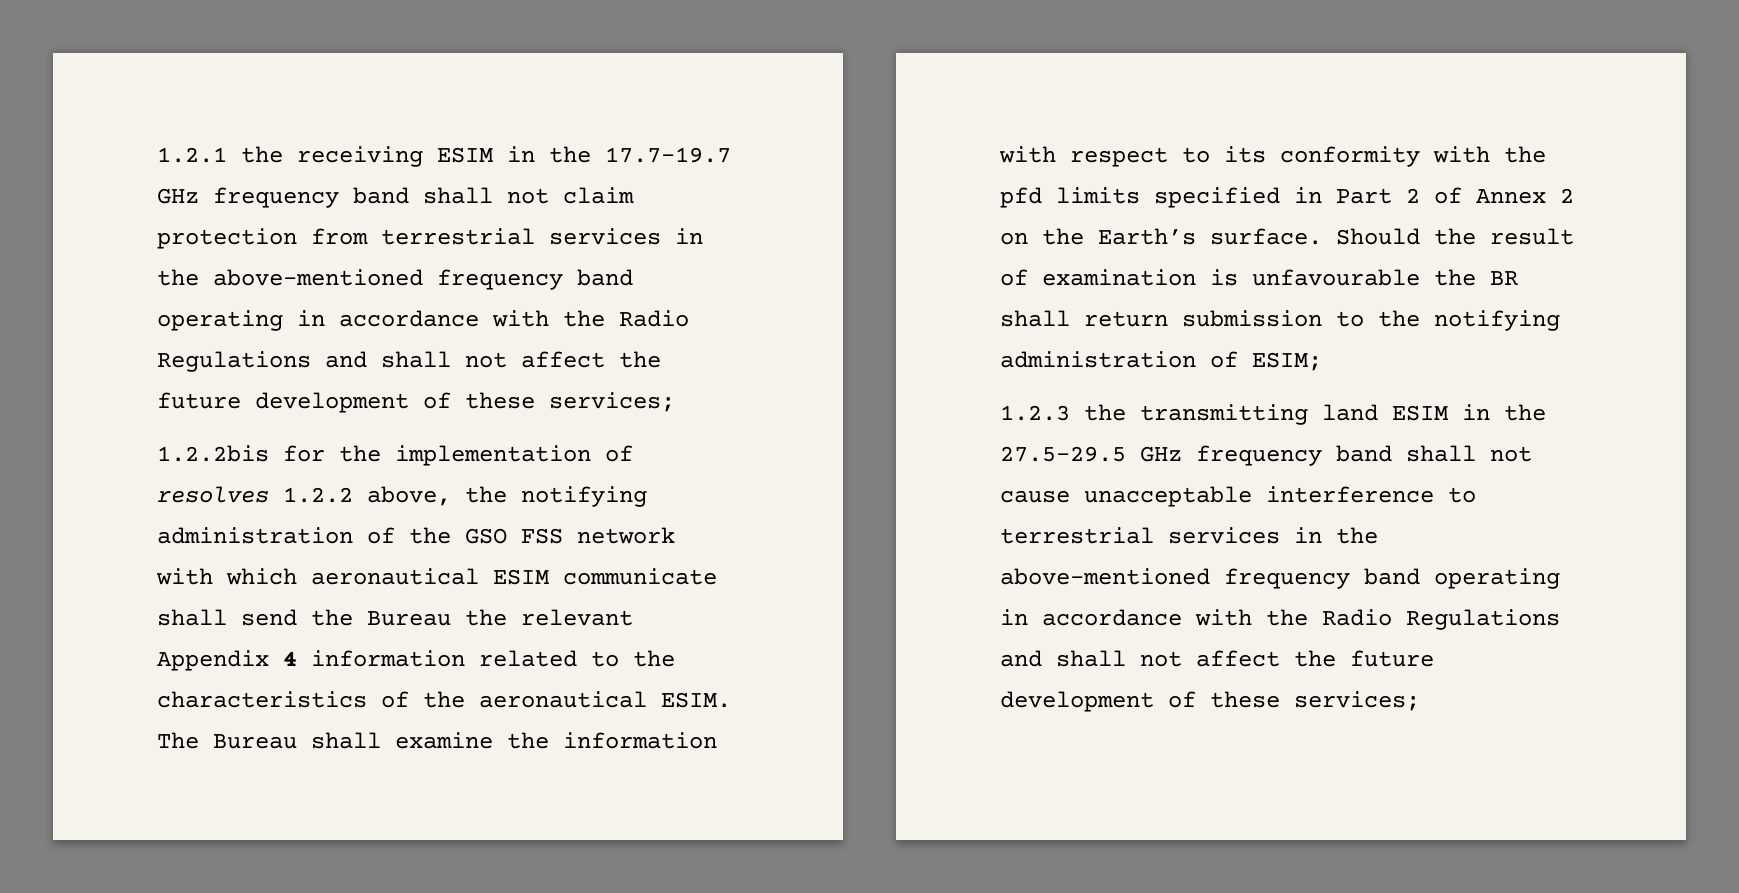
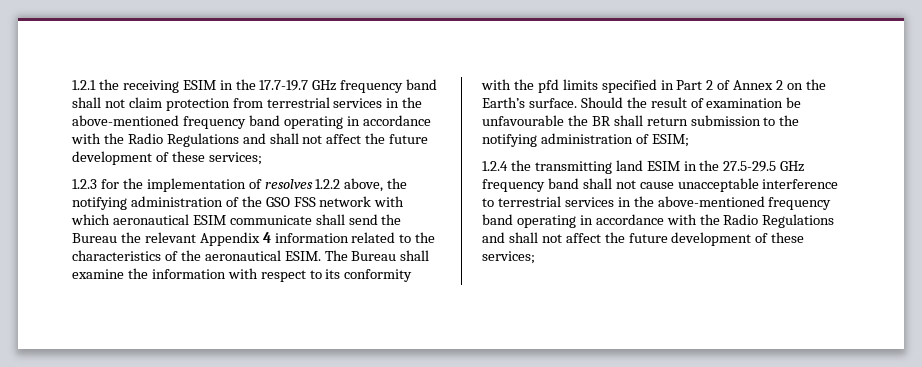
[157,445,269,462] 1.2.2bis -> [72,179,97,189] 1.2.3
[1210,269,1238,286] is -> [786,97,802,108] be
[1000,405,1070,421] 1.2.3 -> [482,161,508,171] 1.2.4

